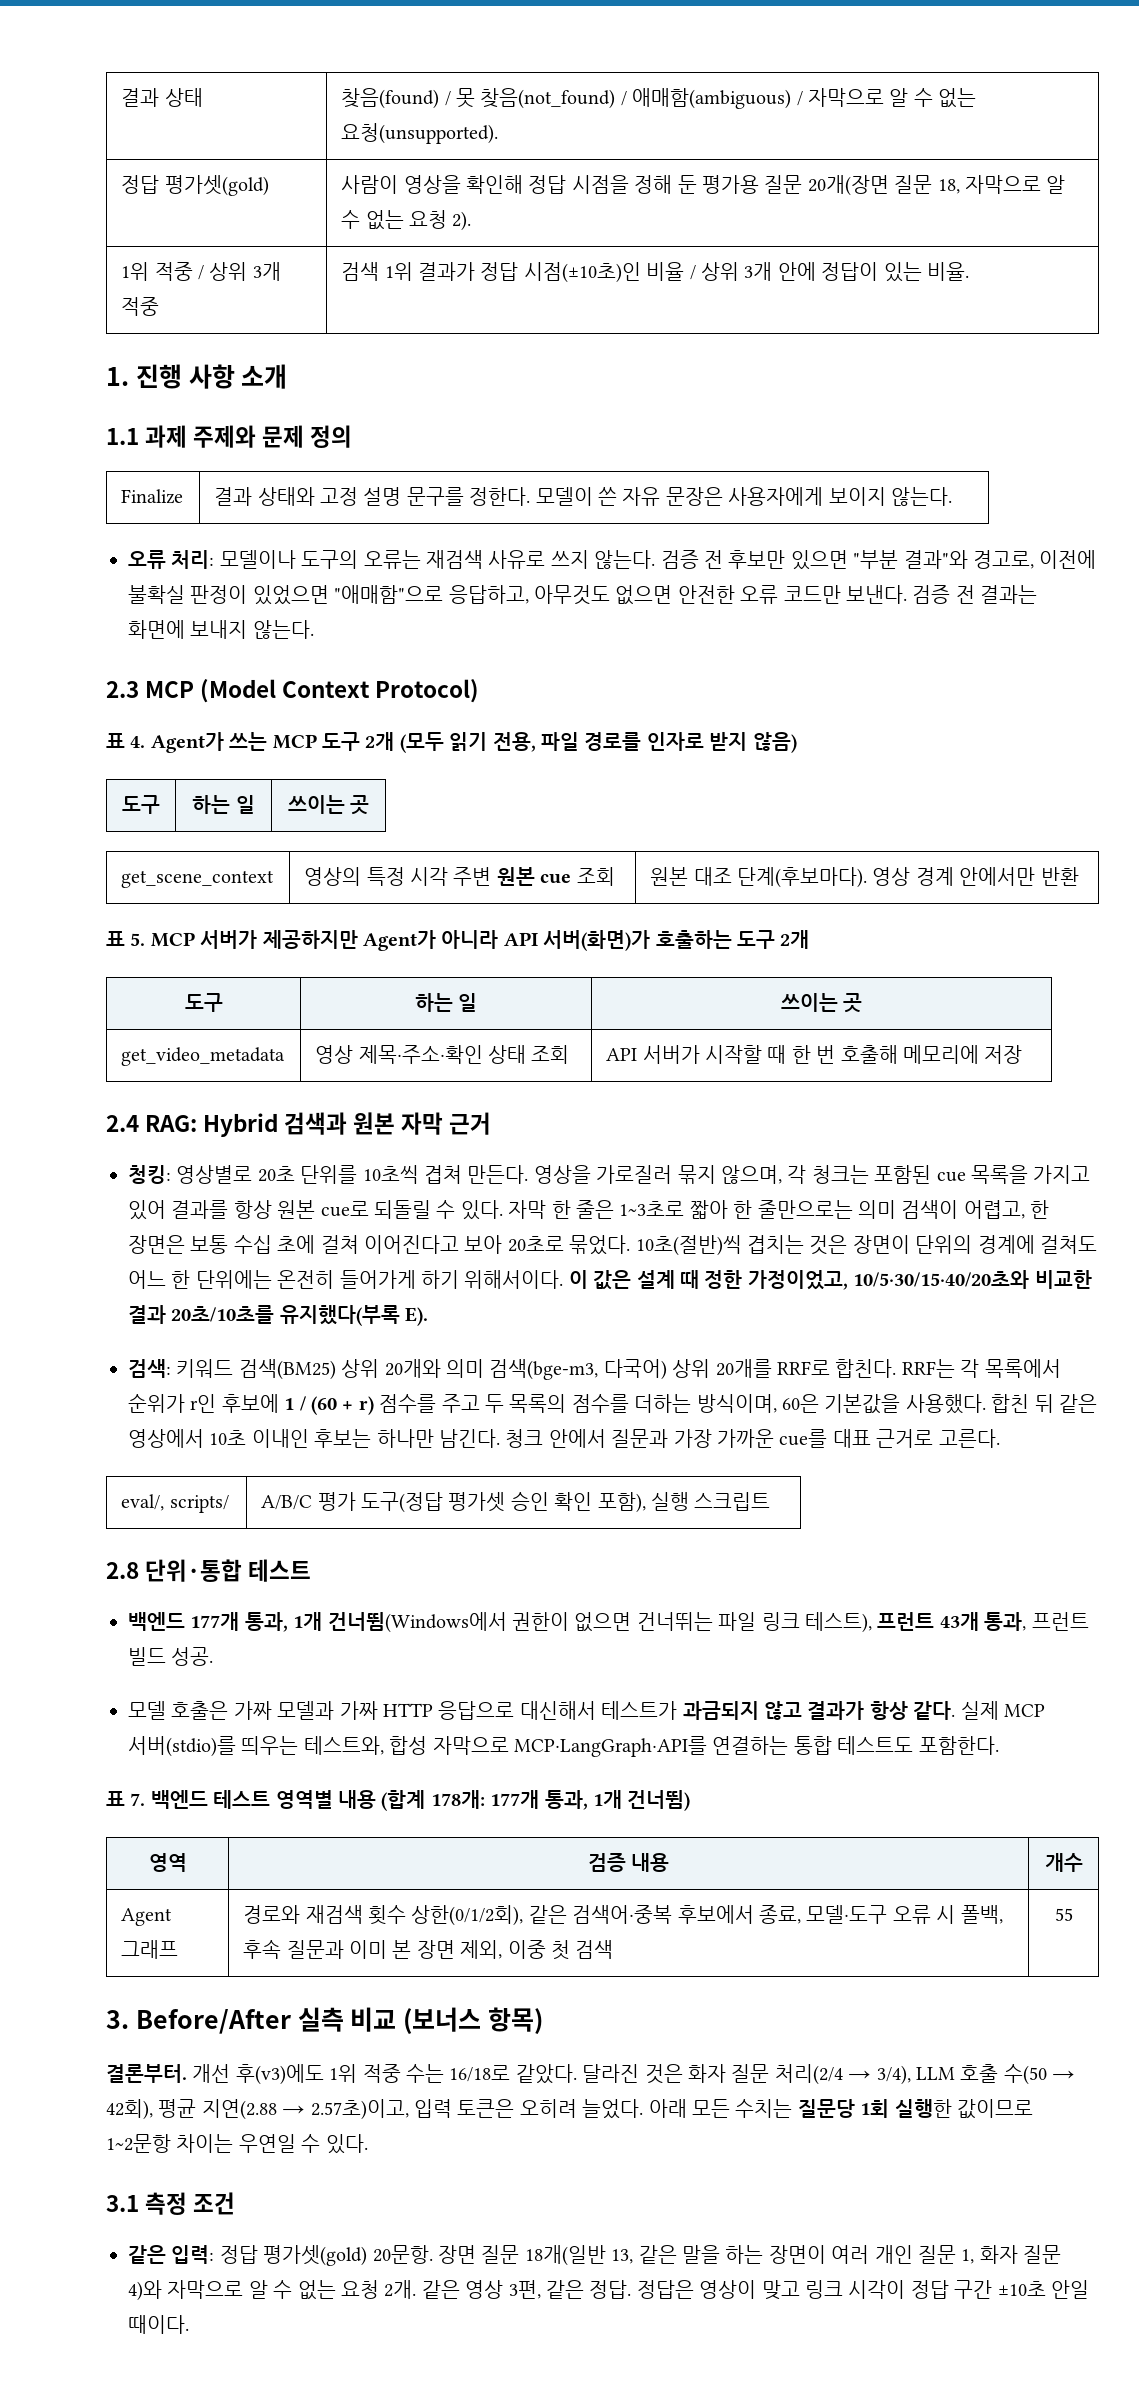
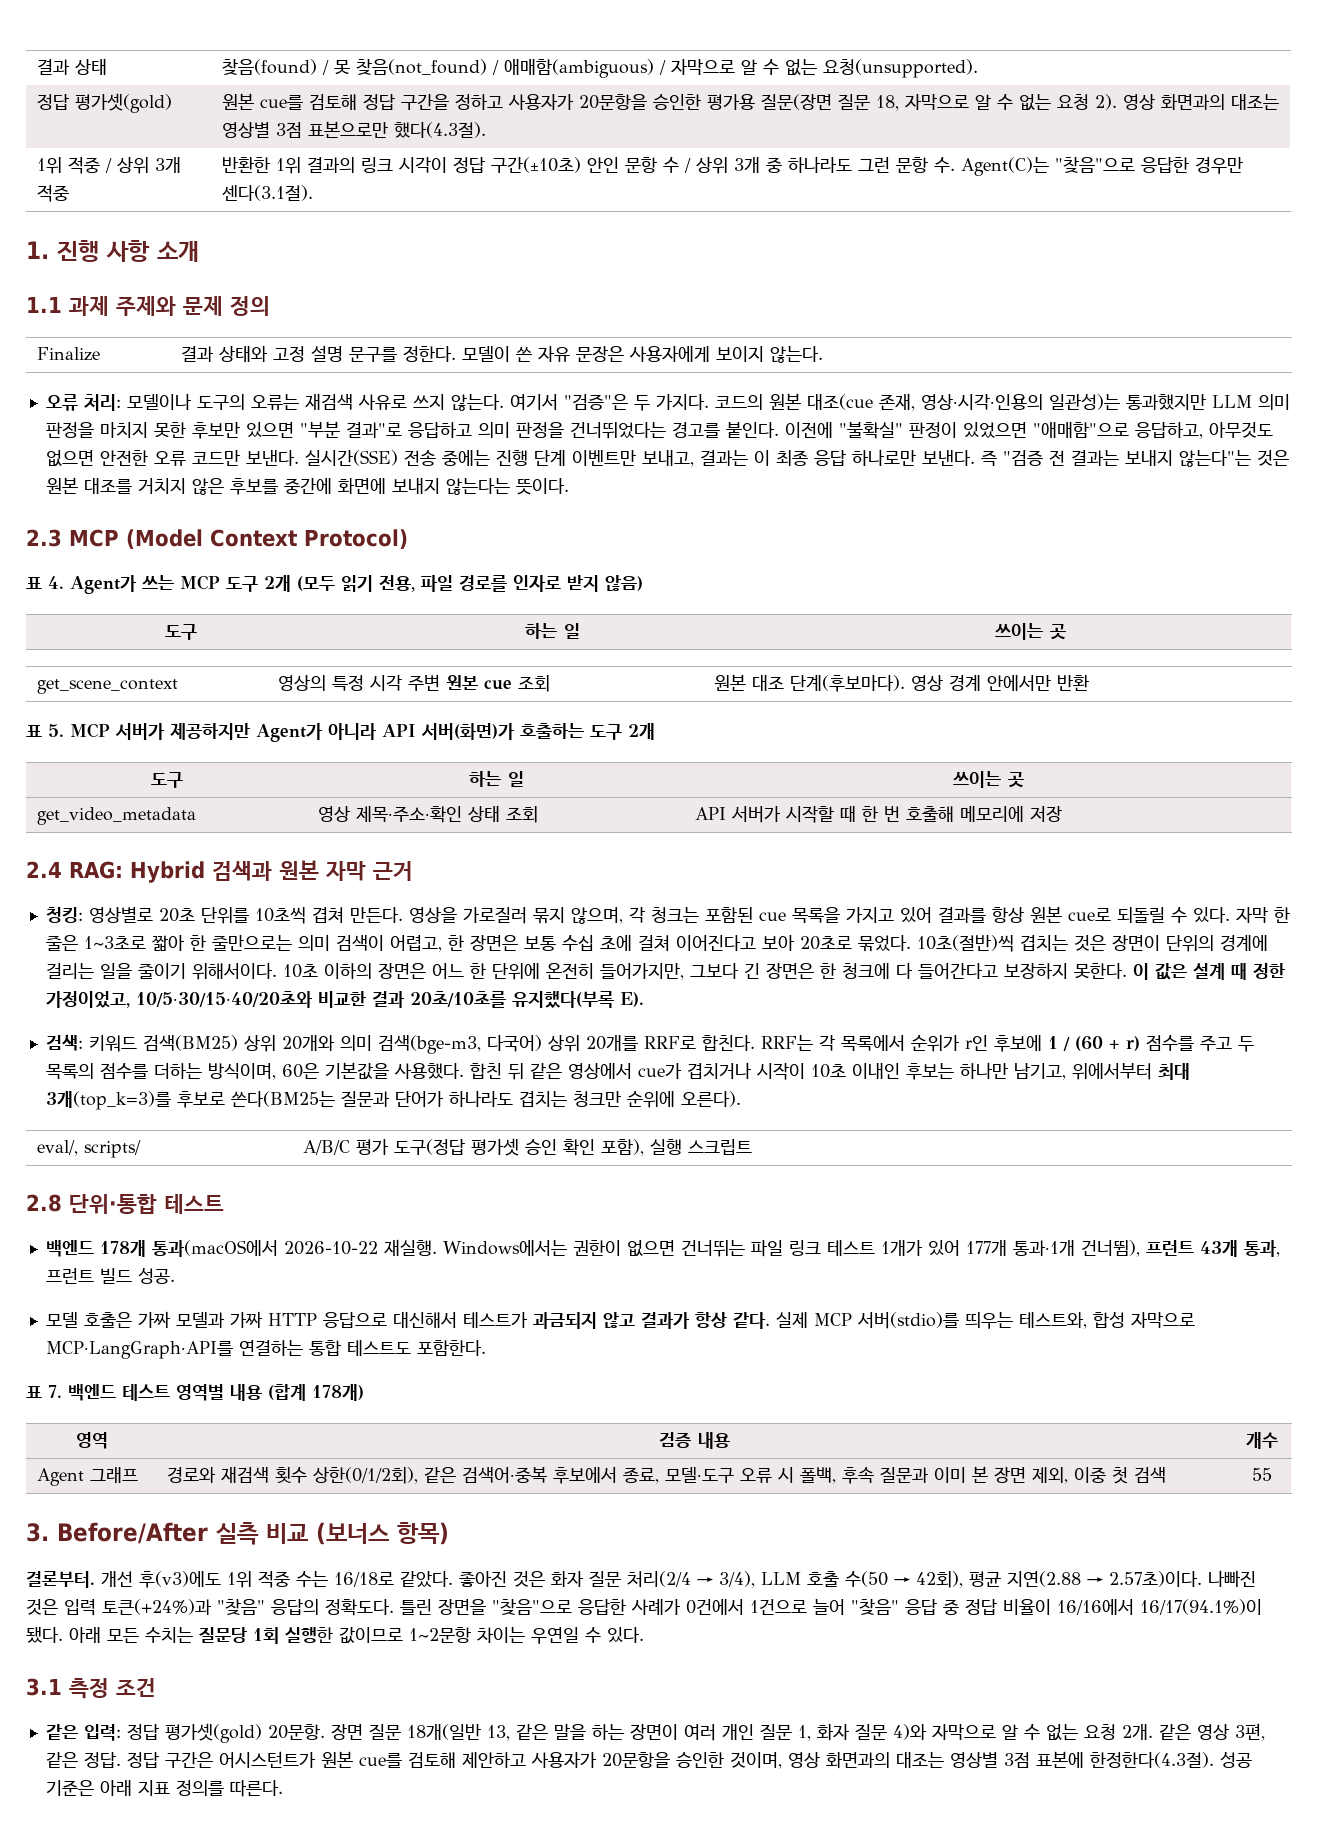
[341,175,889,196] 사람이 영상을 확인해 정답 시점을 정해 둔 평가용 질문 20개(장면 -> [222,93,833,110] 원본 cue를 검토해 정답 구간을 정하고 사용자가 20문항을 승인한 평가용 질문(장면
(472, 221) none -> [1123,93,1280,111] [222,121,487,138] 영상 화면과의 대조는 영상별 3점 표본으로만 했다(4.3절).
[341,262,970,283] 검색 1위 결과가 정답 시점(±10초)인 비율 / 상위 3개 안에 정답이 있는 비율. -> [222,156,1244,176] [222,185,314,201] 반환한 1위 결과의 링크 시각이 정답 구간(±10초) 안인 문항 수 / 상위 3개 중 하나라도 그런 문항 수. Agent(C)는 "찾음"으로 응답한 경우만 센다(3.1절).
[660,550,1097,570] [128,585,185,604] 검증 전 후보만 있으면 "부분 결과"와 경고로, 이전에 불확실 -> [509,393,1290,411] [45,421,903,439] 여기서 "검증"은 두 가지다. 코드의 원본 대조(cue 존재, 영상·시각·인용의 일관성)는 통과했지만 LLM 의미 판정을 마치지 못한 후보만 있으면 "부분 결과"로 응답하고 의미 판정을 건너뛰었다는 경고를 붙인다. 이전에 "불확실"
[912,585,1038,604] [128,620,314,639] 검증 전 결과는 화면에 보내지 않는다. -> [304,449,1289,467] [45,477,569,495] 실시간(SSE) 전송 중에는 진행 단계 이벤트만 보내고, 결과는 이 최종 응답 하나로만 보낸다. 즉 "검증 전 결과는 보내지 않는다"는 것은 원본 대조를 거치지 않은 후보를 중간에 화면에 보내지 않는다는 뜻이다.
[1039,1235,1097,1254] [128,1270,564,1289] 걸쳐도 어느 한 단위에는 온전히 들어가게 하기 위해서이다. -> [45,963,1127,980] 걸리는 일을 줄이기 위해서이다. 10초 이하의 장면은 어느 한 단위에 온전히 들어가지만, 그보다 긴 장면은 한 청크에 다 들어간다고 보장하지 못한다.
(204, 1438) none -> [637,1062,805,1080] cue가 겹치거나 시작이
[439,1429,1000,1448] 남긴다. 청크 안에서 질문과 가장 가까운 cue를 대표 근거로 고른다. -> [1013,1063,1190,1080] [45,1090,741,1110] 남기고, 위에서부터 최대 3개(top_k=3)를 후보로 쓴다(BM25는 질문과 단어가 하나라도 겹치는 청크만 순위에 오른다).
[190,1612,507,1633] 177개 통과, 1개 건너뜀(Windows에서 -> [99,1239,567,1257] 178개 통과(macOS에서 2026-10-22 재실행. Windows에서는
[804,1612,872,1633] 테스트), -> [826,1240,1140,1257] 테스트 1개가 있어 177개 통과·1개 건너뜀),
[430,1790,691,1811] 178개: 177개 통과, 1개 건너뜀) -> [312,1384,364,1401] 178개)
[582,2064,640,2083] 달라진 -> [459,1571,507,1587] 좋아진
[310,2099,644,2120] 2.57초)이고, 입력 토큰은 오히려 늘었다. -> [1109,1570,1256,1587] [26,1599,1262,1616] [26,1627,63,1643] 2.57초)이다. 나빠진 것은 입력 토큰(+24%)과 "찾음" 응답의 정확도다. 틀린 장면을 "찾음"으로 응답한 사례가 0건에서 1건으로 늘어 "찾음" 응답 중 정답 비율이 16/16에서 16/17(94.1%)이 됐다.
[636,2280,1089,2300] [128,2315,189,2334] 정답은 영상이 맞고 링크 시각이 정답 구간 ±10초 안일 때이다. -> [126,1751,1252,1769] [45,1780,283,1797] 정답 구간은 어시스턴트가 원본 cue를 검토해 제안하고 사용자가 20문항을 승인한 것이며, 영상 화면과의 대조는 영상별 3점 표본에 한정한다(4.3절). 성공 기준은 아래 지표 정의를 따른다.

